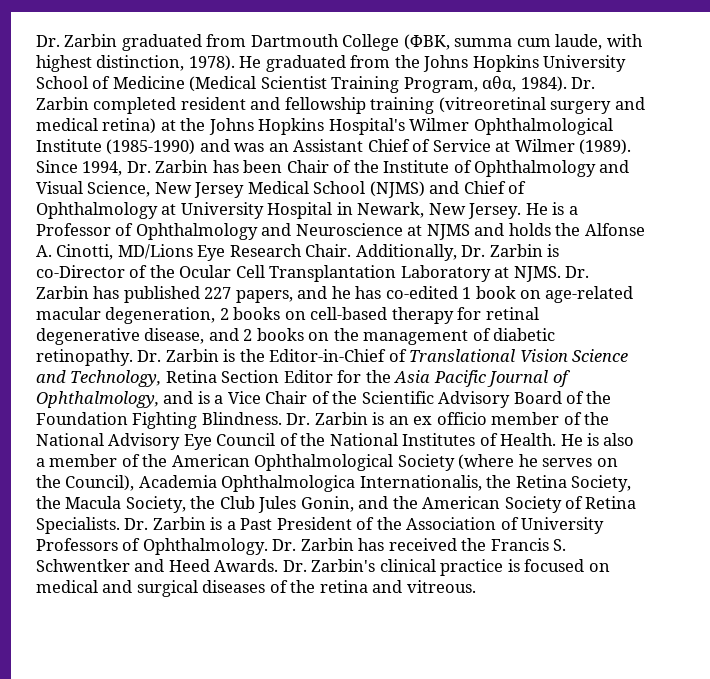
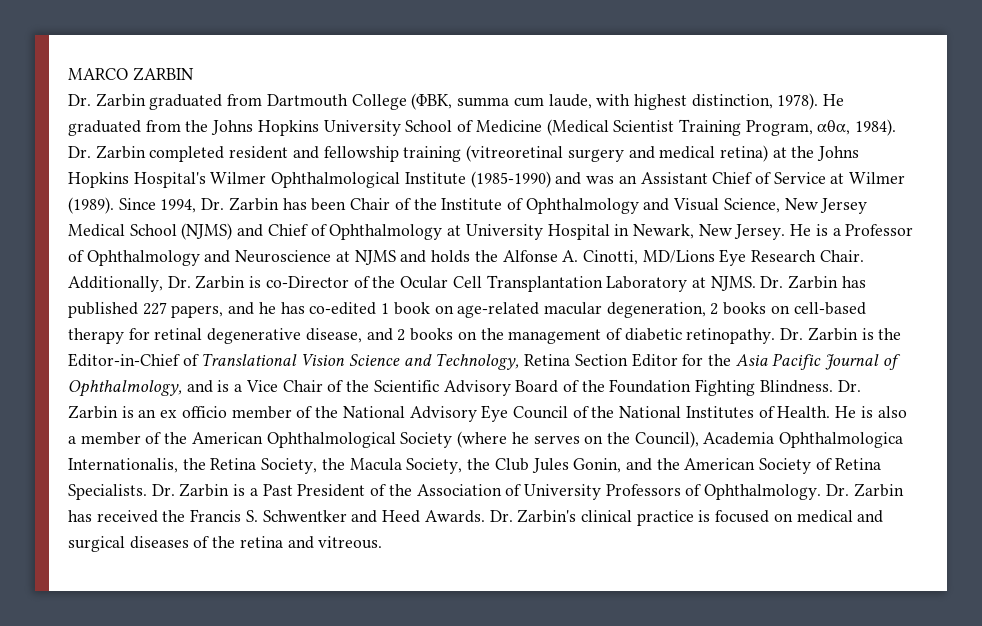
(36, 41) none -> [68,67,194,81] MARCO ZARBIN //

